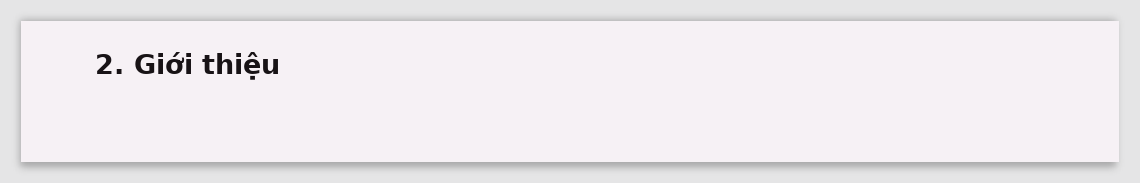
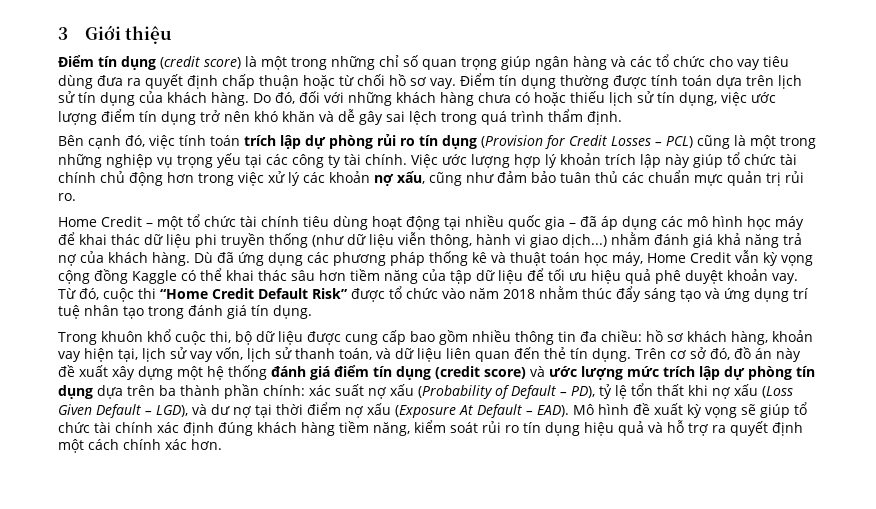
[95,54,124,74] 2. -> [58,27,68,40] 3
(280, 66) none -> [58,54,789,71] [58,73,802,89] [58,91,776,106] [58,109,622,125] [58,134,816,150] [58,152,797,168] [58,170,804,187] [58,193,76,201] [58,214,804,230] [58,232,802,248] [58,250,813,266] [58,268,798,284] [58,286,808,302] [58,305,312,319] [58,329,813,345] [58,347,801,362] [58,365,815,381] [58,383,793,400] [58,402,807,418] [58,420,803,436] [58,439,222,453] // Điểm tín dụng (credit score) là một trong những chỉ số quan trọng giúp ngân hàng và các tổ chức cho vay tiêu dùng đưa ra quyết định chấp thuận hoặc từ chối hồ sơ vay. Điểm tín dụng thường được tính toán dựa trên lịch sử tín dụng của khách hàng. Do đó, đối với những khách hàng chưa có hoặc thiếu lịch sử tín dụng, việc ước lượng điểm tín dụng trở nên khó khăn và dễ gây sai lệch trong quá trình thẩm định. // Bên cạnh đó, việc tính toán trích lập dự phòng rủi ro tín dụng (Provision for Credit Losses – PCL) cũng là một trong những nghiệp vụ trọng yếu tại các công ty tài chính. Việc ước lượng hợp lý khoản trích lập này giúp tổ chức tài chính chủ động hơn trong việc xử lý các khoản nợ xấu, cũng như đảm bảo tuân thủ các chuẩn mực quản trị rủi ro. // Home Credit – một tổ chức tài chính tiêu dùng hoạt động tại nhiều quốc gia – đã áp dụng các mô hình học máy để khai thác dữ liệu phi truyền thống (như dữ liệu viễn thông, hành vi giao dịch...) nhằm đánh giá khả năng trả nợ của khách hàng. Dù đã ứng dụng các phương pháp thống kê và thuật toán học máy, Home Credit vẫn kỳ vọng cộng đồng Kaggle có thể khai thác sâu hơn tiềm năng của tập dữ liệu để tối ưu hiệu quả phê duyệt khoản vay. Từ đó, cuộc thi “Home Credit Default Risk” được tổ chức vào năm 2018 nhằm thúc đẩy sáng tạo và ứng dụng trí tuệ nhân tạo trong đánh giá tín dụng. // Trong khuôn khổ cuộc thi, bộ dữ liệu được cung cấp bao gồm nhiều thông tin đa chiều: hồ sơ khách hàng, khoản vay hiện tại, lịch sử vay vốn, lịch sử thanh toán, và dữ liệu liên quan đến thẻ tín dụng. Trên cơ sở đó, đồ án này đề xuất xây dựng một hệ thống đánh giá điểm tín dụng (credit score) và ước lượng mức trích lập dự phòng tín dụng dựa trên ba thành phần chính: xác suất nợ xấu (Probability of Default – PD), tỷ lệ tổn thất khi nợ xấu (Loss Given Default – LGD), và dư nợ tại thời điểm nợ xấu (Exposure At Default – EAD). Mô hình đề xuất kỳ vọng sẽ giúp tổ chức tài chính xác định đúng khách hàng tiềm năng, kiểm soát rủi ro tín dụng hiệu quả và hỗ trợ ra quyết định một cách chính xác hơn.

